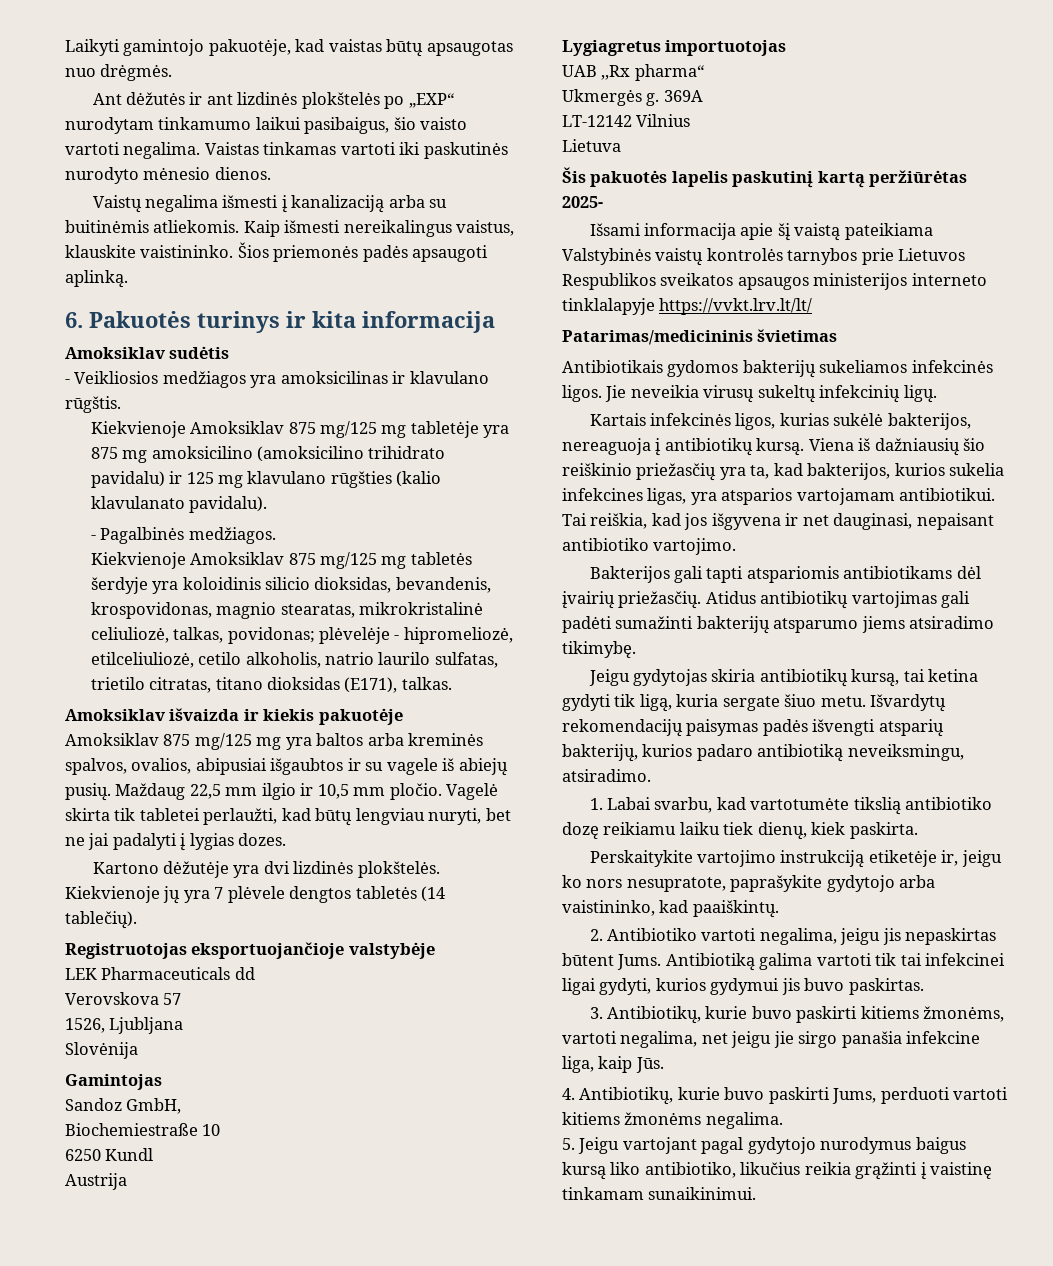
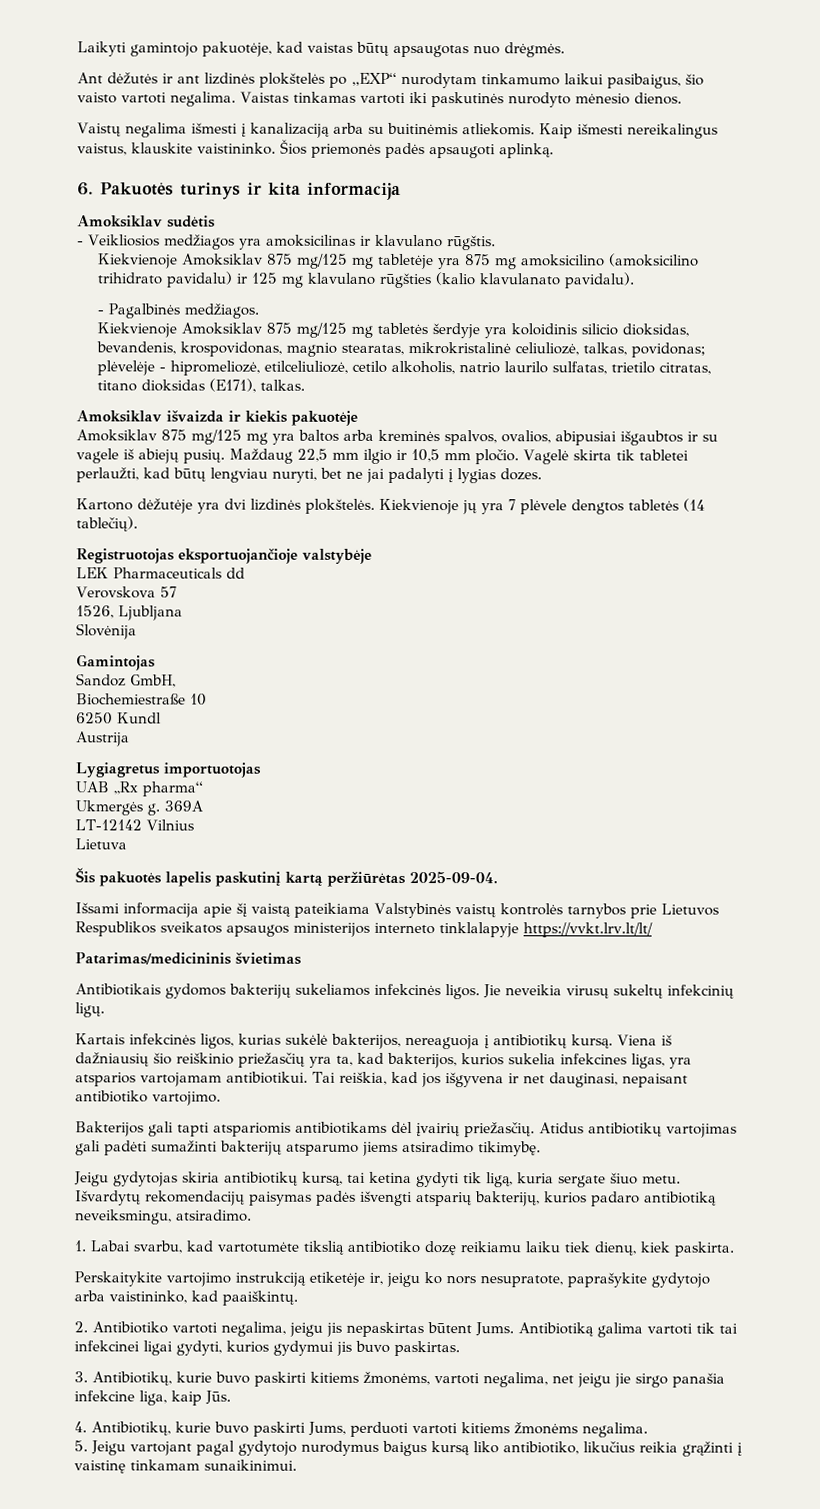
[562,196,603,208] 2025- -> [409,870,498,884] 2025-09-04.

